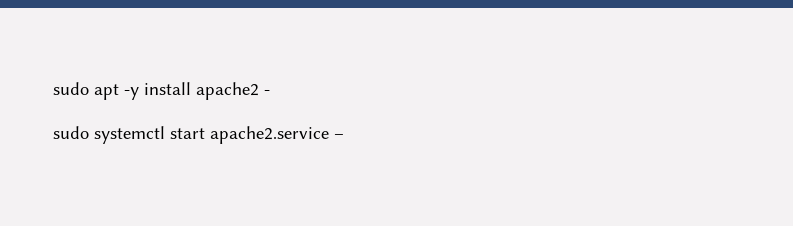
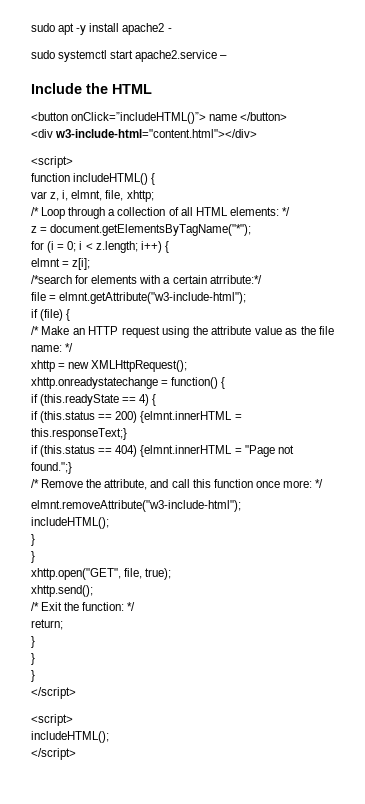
(344, 136) none -> [31,83,152,94] [31,112,288,124] [31,129,258,138] [31,156,73,168] [31,173,156,185] [31,190,154,202] [31,207,290,219] [31,224,252,236] [31,241,169,253] [31,258,91,270] [31,275,262,284] [31,292,247,304] [31,309,71,321] [31,326,334,338] [31,343,74,352] [31,360,188,372] [31,377,226,389] [31,394,157,406] [31,411,242,423] [31,428,127,440] [31,445,294,457] [31,462,72,474] [31,479,324,490] [31,500,241,512] [31,517,109,529] [31,534,35,546] [31,551,35,563] [31,568,172,580] [31,585,93,597] [31,602,136,611] [31,619,63,630] [31,636,35,648] [31,653,35,665] [31,670,35,682] [31,687,76,699] [31,714,73,726] [31,731,109,743] [31,748,76,760] // Include the HTML // <button onClick=”includeHTML()”> name </button> // <div w3-include-html="content.html"></div> // <script> // function includeHTML() { // var z, i, elmnt, file, xhttp; // /* Loop through a collection of all HTML elements: */ // z = document.getElementsByTagName("*"); // for (i = 0; i < z.length; i++) { // elmnt = z[i]; // /*search for elements with a certain atrribute:*/ // file = elmnt.getAttribute("w3-include-html"); // if (file) { // /* Make an HTTP request using the attribute value as the file name: */ // xhttp = new XMLHttpRequest(); // xhttp.onreadystatechange = function() { // if (this.readyState == 4) { // if (this.status == 200) {elmnt.innerHTML = this.responseText;} // if (this.status == 404) {elmnt.innerHTML = "Page not found.";} // /* Remove the attribute, and call this function once more: */ // elmnt.removeAttribute("w3-include-html"); // includeHTML(); // } // } // xhttp.open("GET", file, true); // xhttp.send(); // /* Exit the function: */ // return; // } // } // } // </script> // <script> // includeHTML(); // </script>

